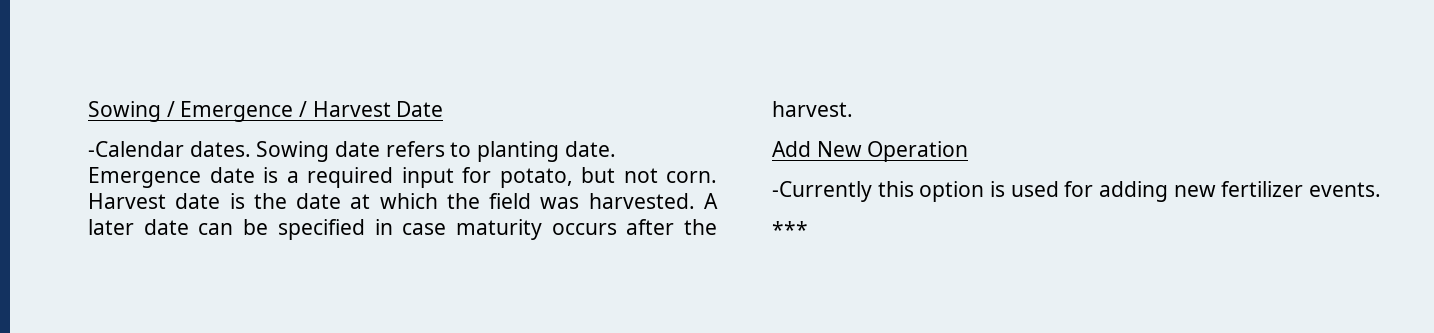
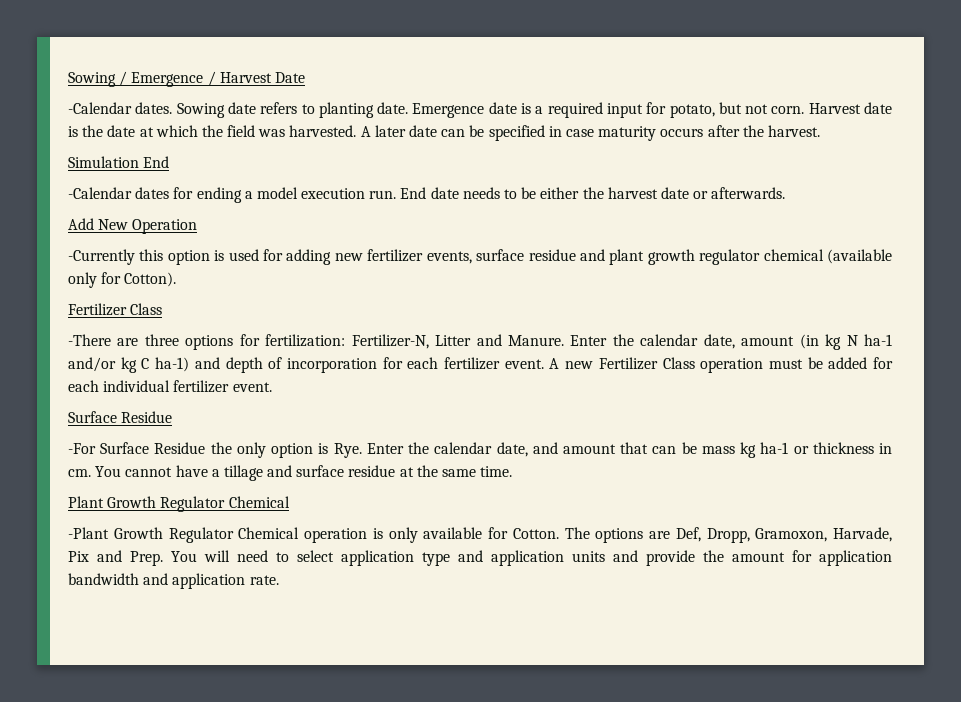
(853, 109) none -> [68,156,170,168] [68,187,786,203] // Simulation End // -Calendar dates for ending a model execution run. End date needs to be either the harvest date or afterwards.
[1309,182,1382,197] [772,221,808,237] events. // *** -> [426,249,892,265] [68,272,177,288] [68,303,163,316] [68,334,893,350] [68,357,894,373] [68,380,272,393] [68,411,173,423] [68,442,893,458] [68,465,513,481] [68,496,290,512] [68,527,892,543] [68,550,892,566] [68,573,279,589] events, surface residue and plant growth regulator chemical (available only for Cotton). // Fertilizer Class // -There are three options for fertilization: Fertilizer-N, Litter and Manure. Enter the calendar date, amount (in kg N ha-1 and/or kg C ha-1) and depth of incorporation for each fertilizer event. A new Fertilizer Class operation must be added for each individual fertilizer event. // Surface Residue // -For Surface Residue the only option is Rye. Enter the calendar date, and amount that can be mass kg ha-1 or thickness in cm. You cannot have a tillage and surface residue at the same time. // Plant Growth Regulator Chemical // -Plant Growth Regulator Chemical operation is only available for Cotton. The options are Def, Dropp, Gramoxon, Harvade, Pix and Prep. You will need to select application type and application units and provide the amount for application bandwidth and application rate.

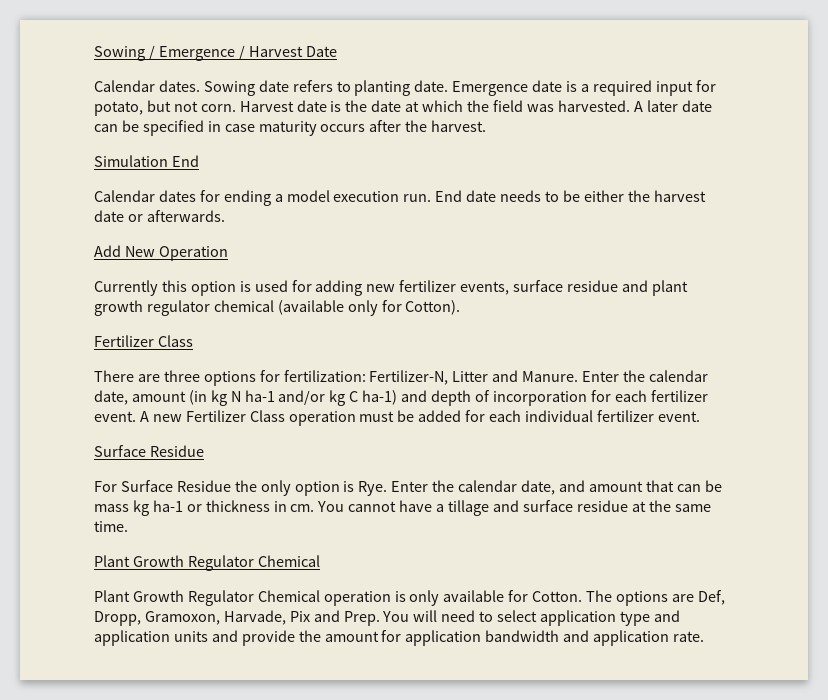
[68,102,132,114] -Calendar -> [94,80,155,92] Calendar
[68,187,132,199] -Calendar -> [94,190,155,202] Calendar
[68,249,135,265] -Currently -> [94,280,158,296] Currently
[68,334,111,346] -There -> [94,370,134,382] There
[68,443,96,454] -For -> [94,481,117,492] For
[68,527,109,539] -Plant -> [94,590,130,602] Plant

